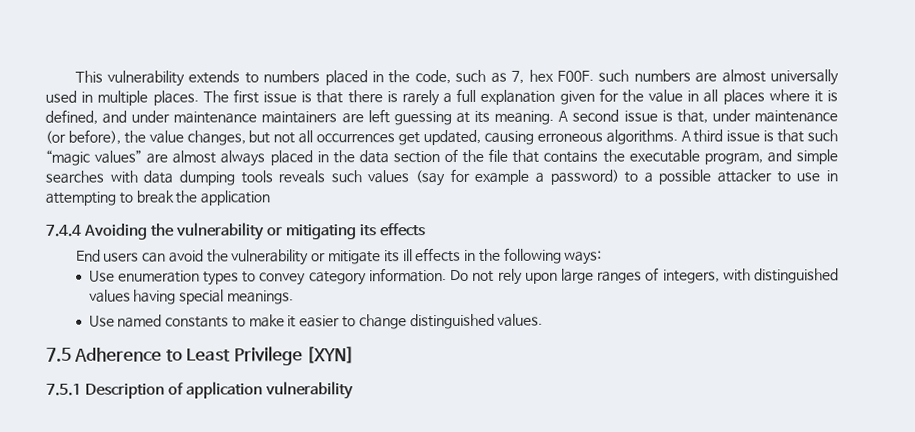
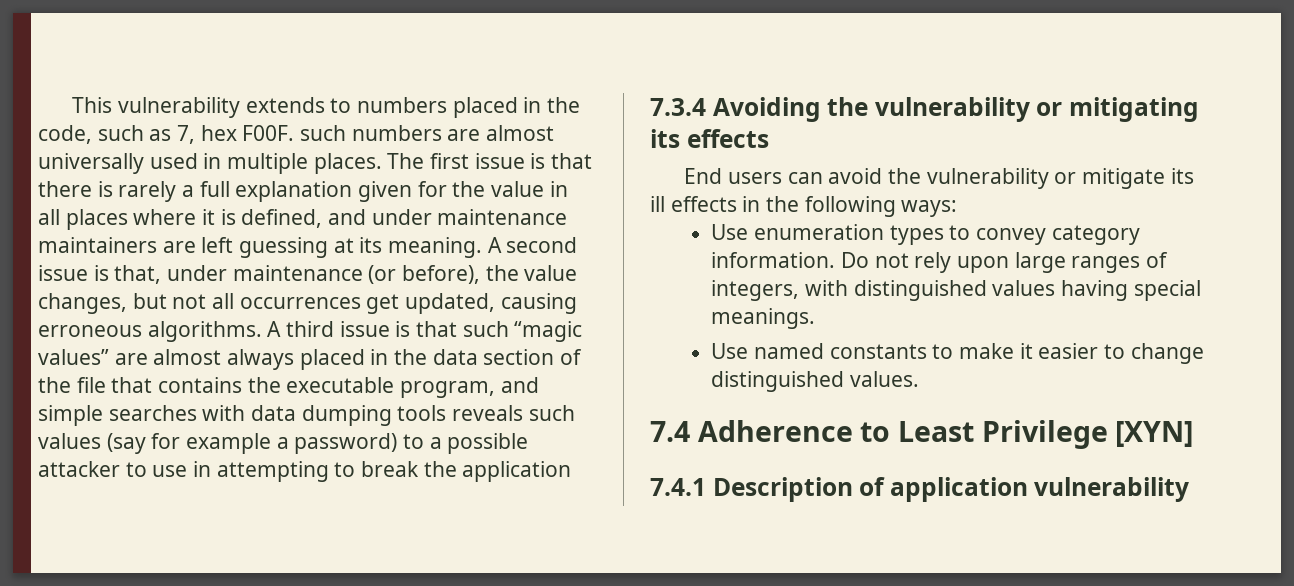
[46,224,82,237] 7.4.4 -> [650,98,706,116] 7.3.4
[46,347,72,362] 7.5 -> [650,421,690,442] 7.4
[46,383,82,396] 7.5.1 -> [650,478,706,496] 7.4.1

